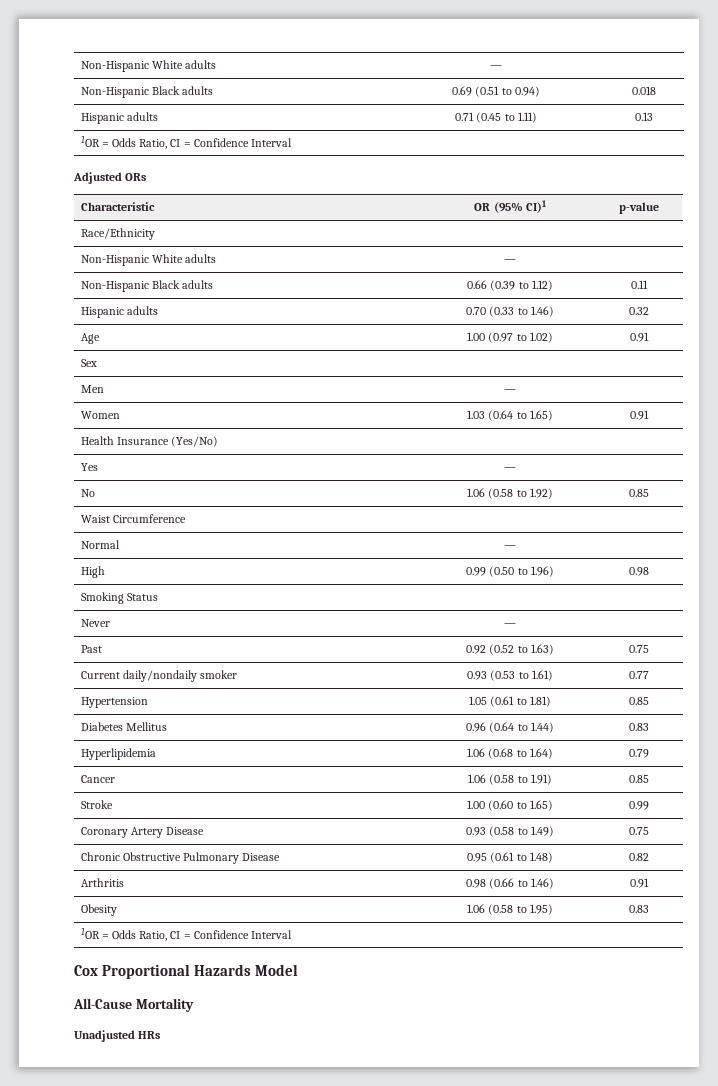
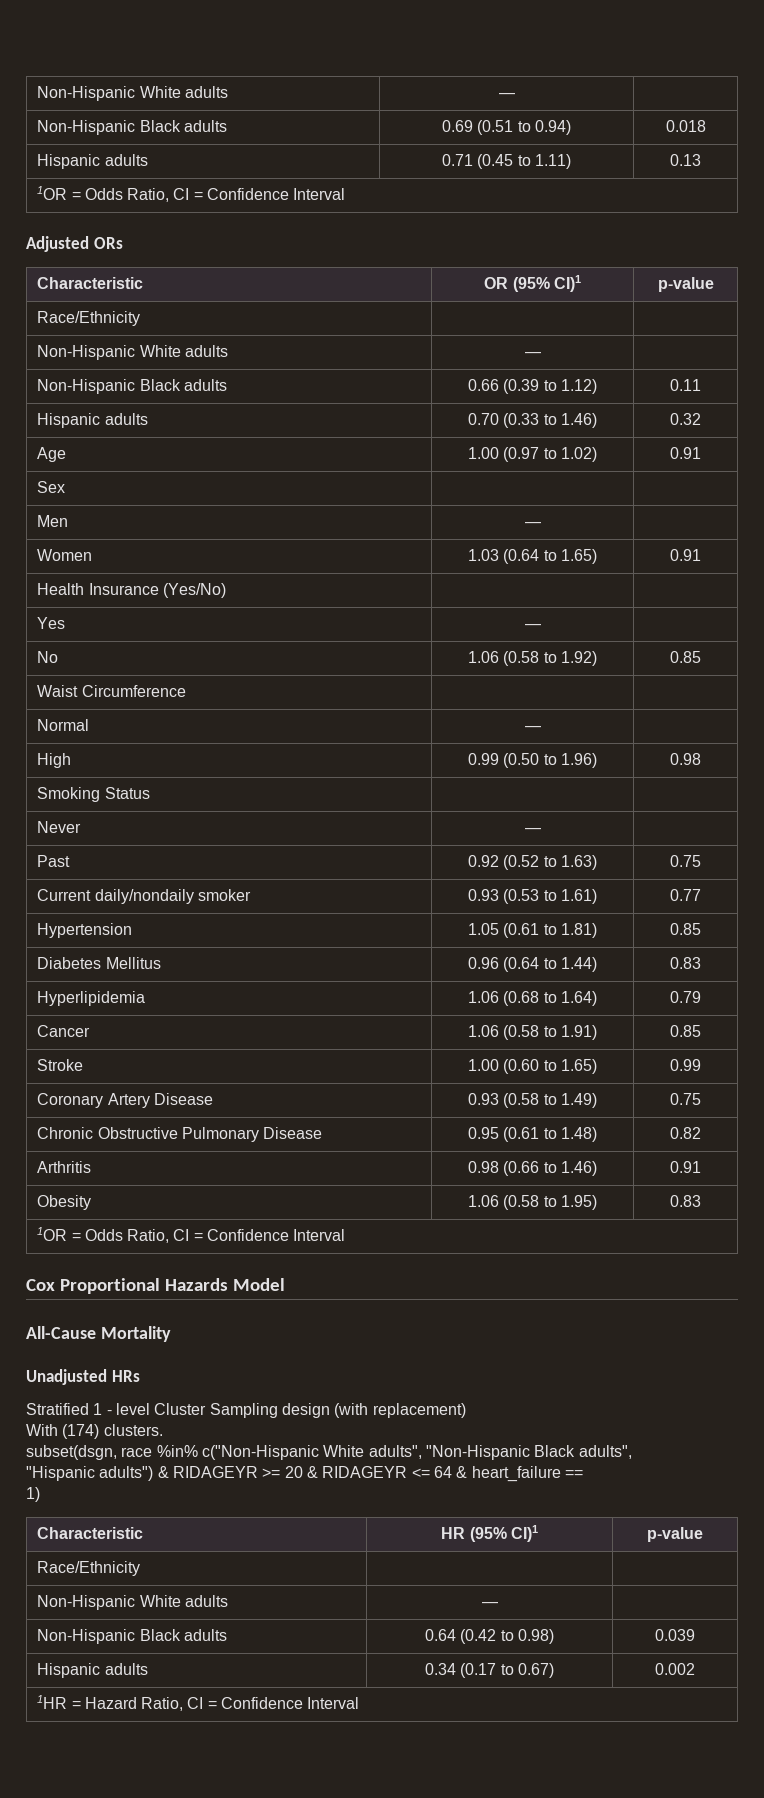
(161, 1035) none -> [26,1403,466,1418] [26,1424,163,1439] [26,1445,632,1460] [26,1466,583,1482] [26,1487,40,1502] [37,1527,144,1539] [441,1525,538,1542] [647,1527,703,1542] [37,1561,141,1576] [37,1595,228,1610] [481,1602,498,1607] [37,1629,227,1644] [425,1629,554,1644] [655,1629,695,1641] [37,1663,148,1678] [425,1663,554,1678] [655,1663,695,1675] [37,1695,360,1711] // Stratified 1 - level Cluster Sampling design (with replacement) // With (174) clusters. // subset(dsgn, race %in% c("Non-Hispanic White adults", "Non-Hispanic Black adults", // "Hispanic adults") & RIDAGEYR >= 20 & RIDAGEYR <= 64 & heart_failure == // 1) // Characteristic | HR (95% CI)1 | p-value // Race/Ethnicity | | // Non-Hispanic White adults | — | // Non-Hispanic Black adults | 0.64 (0.42 to 0.98) | 0.039 // Hispanic adults | 0.34 (0.17 to 0.67) | 0.002 // 1HR = Hazard Ratio, CI = Confidence Interval

